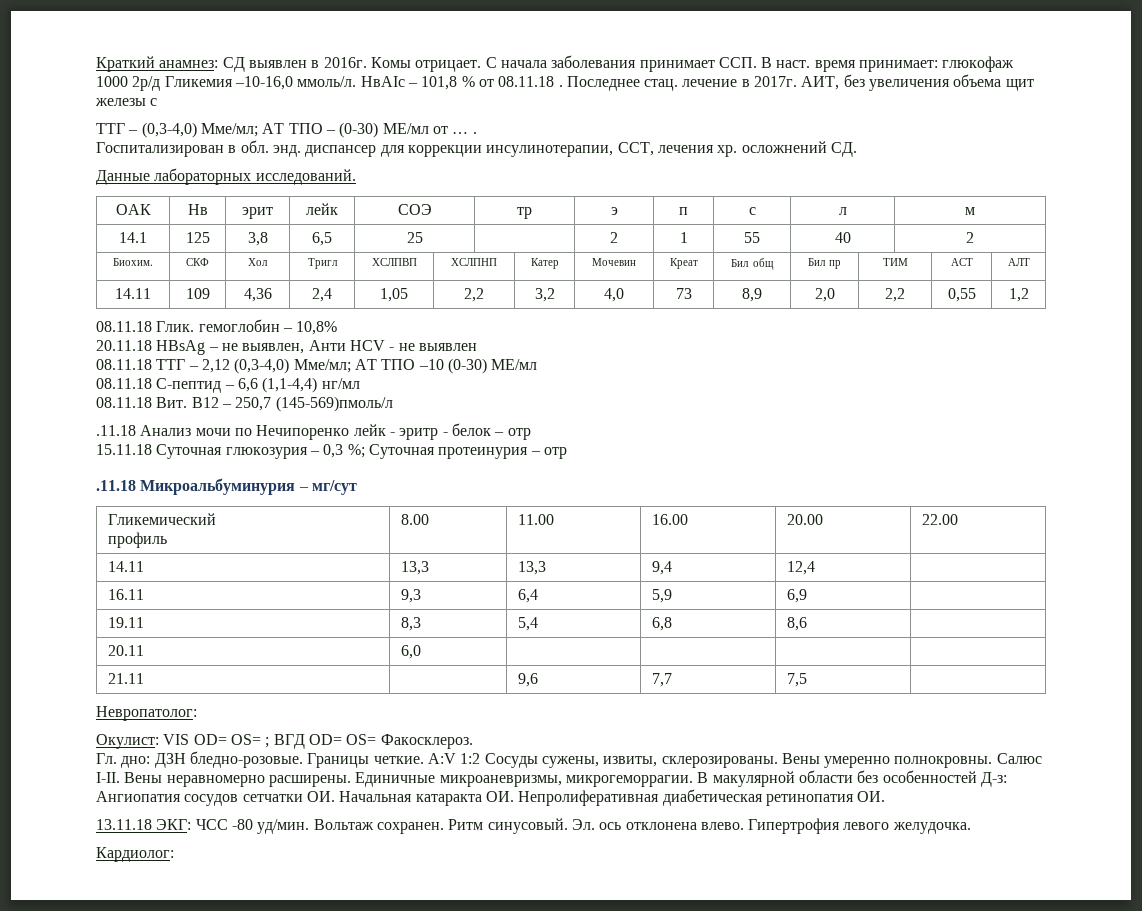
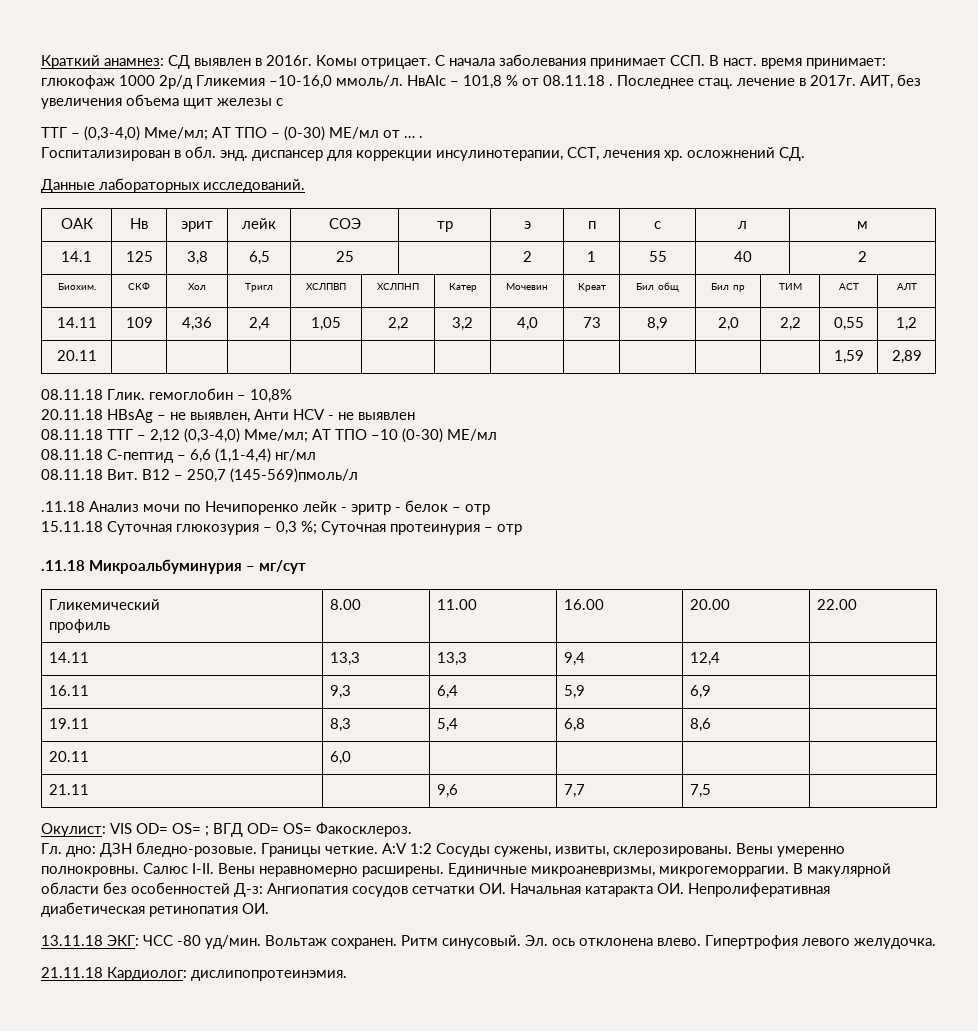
(1029, 295) none -> [56,350,97,361] [833,350,864,364] [891,350,922,364] // 20.11 | | | | | | | | | | | | 1,59 | 2,89
[96,706,197,721] // Невропатолог: -> (712, 791) none
[96,847,174,862] Кардиолог: -> [41,967,347,981] 21.11.18 Кардиолог: дислипопротеинэмия.

